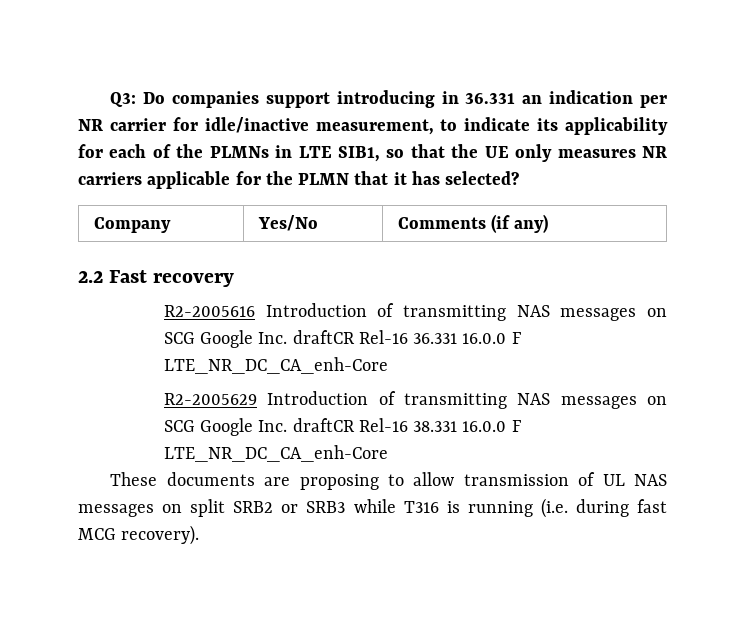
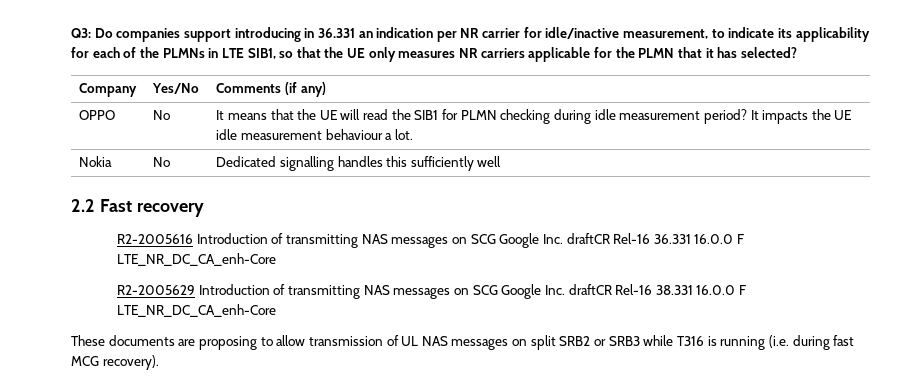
(549, 223) none -> [79,110,116,120] [153,110,171,120] [216,109,852,124] [216,129,413,140] [79,156,113,167] [153,157,171,167] [216,156,502,171] // OPPO | No | It means that the UE will read the SIB1 for PLMN checking during idle measurement period? It impacts the UE idle measurement behaviour a lot. // Nokia | No | Dedicated signalling handles this sufficiently well

